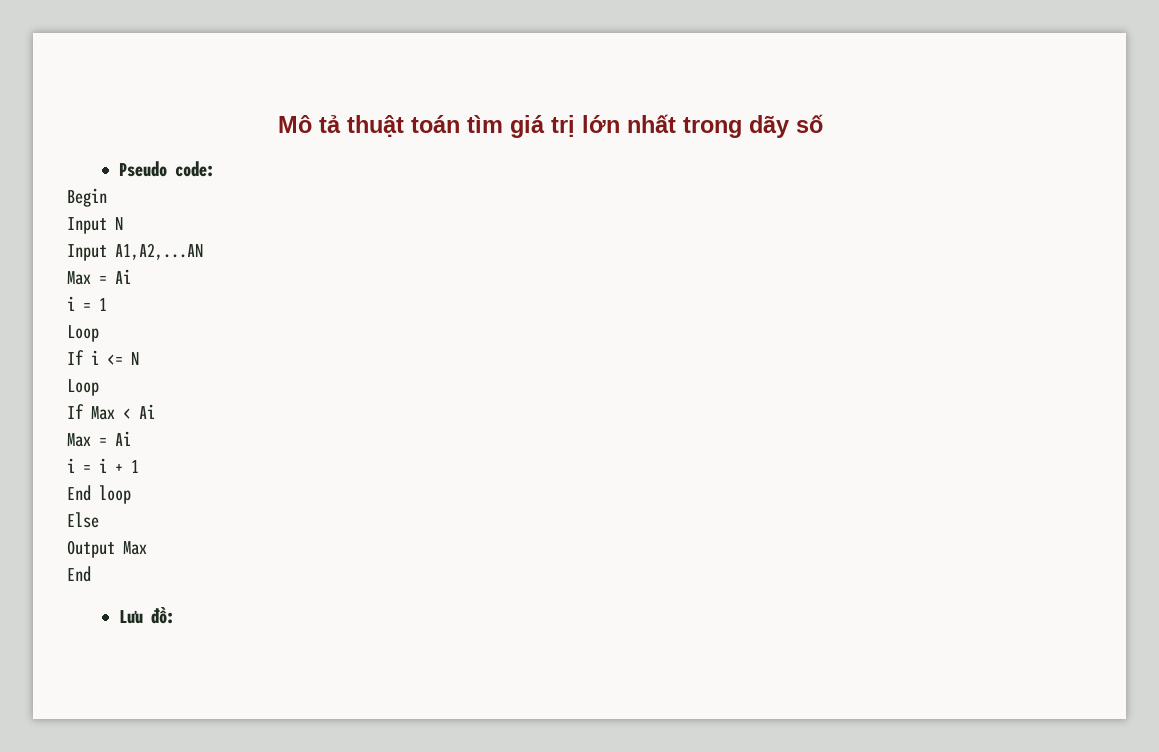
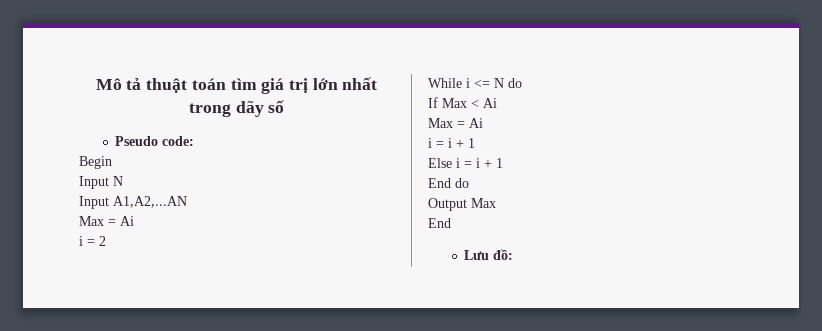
[99,298,107,311] [67,325,99,342] [67,350,84,365] 1 // Loop // If -> [99,236,106,246] [428,78,462,88] 2 // While
[67,379,99,396] // Loop -> [508,78,522,88] do
[67,485,131,504] [67,512,99,528] // End loop // Else -> [428,158,503,168] [428,178,469,188] // Else i = i + 1 // End do

